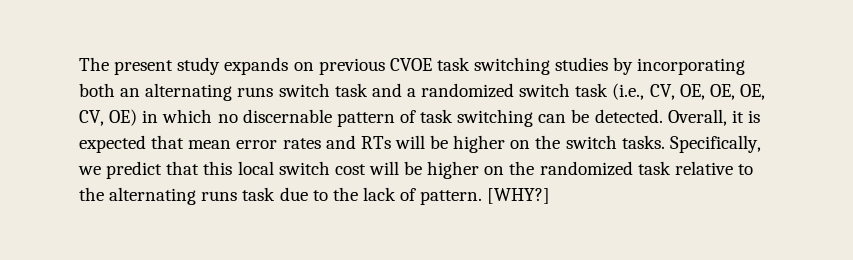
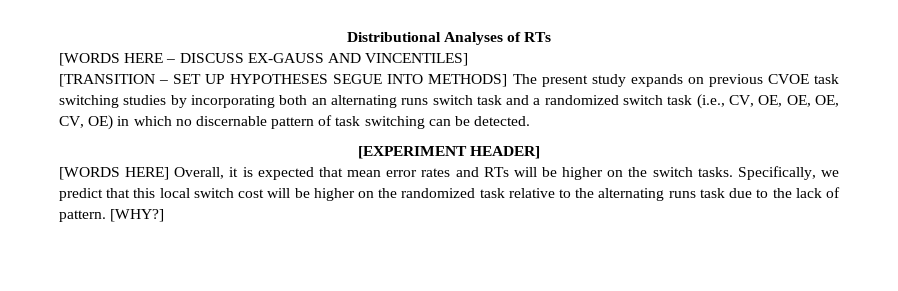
(79, 64) none -> [346,32,552,45] [59,53,469,66] [59,74,508,87] Distributional Analyses of RTs // [WORDS HERE – DISCUSS EX-GAUSS AND VINCENTILES] // [TRANSITION – SET UP HYPOTHESES SEGUE INTO METHODS]
(663, 116) none -> [357,146,541,159] [59,167,170,180] // [EXPERIMENT HEADER] // [WORDS HERE]

